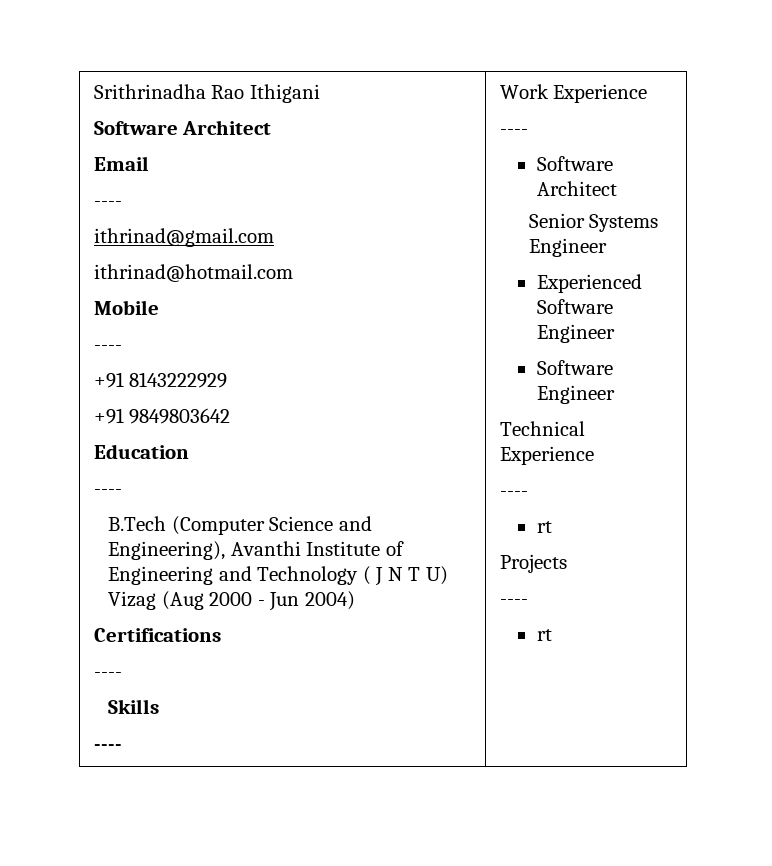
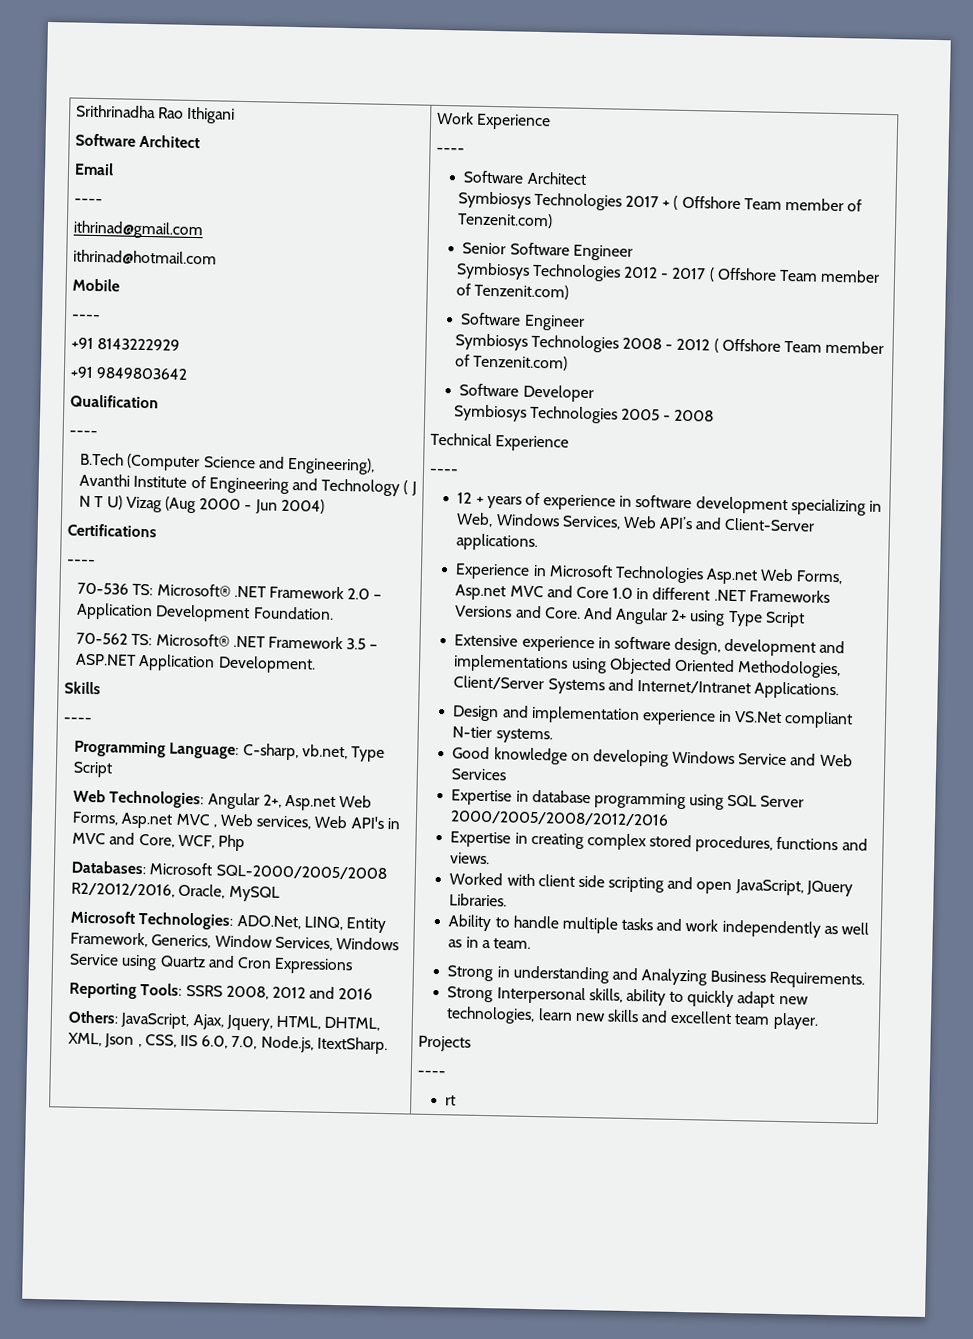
[93,444,189,459] Education -> [69,394,159,409] Qualification
[108,699,160,714] [93,744,122,750] Skills // ---- -> [77,582,383,600] [76,602,334,623] [76,632,379,650] [76,653,316,674] [63,681,101,695] [62,717,92,724] [74,740,386,762] [73,761,114,778] [73,789,373,811] [72,811,400,830] [72,832,246,852] [71,860,387,881] [71,882,280,902] [70,910,387,934] [70,931,400,951] [69,953,354,975] [69,982,374,1000] [68,1010,381,1031] [68,1032,388,1055] 70-536 TS: Microsoft® .NET Framework 2.0 – Application Development Foundation. // 70-562 TS: Microsoft® .NET Framework 3.5 – ASP.NET Application Development. // Skills // ---- // Programming Language: C-sharp, vb.net, Type Script // Web Technologies: Angular 2+, Asp.net Web Forms, Asp.net MVC , Web services, Web API's in MVC and Core, WCF, Php // Databases: Microsoft SQL-2000/2005/2008 R2/2012/2016, Oracle, MySQL // Microsoft Technologies: ADO.Net, LINQ, Entity Framework, Generics, Window Services, Windows Service using Quartz and Cron Expressions // Reporting Tools: SSRS 2008, 2012 and 2016 // Others: JavaScript, Ajax, Jquery, HTML, DHTML, XML, Json , CSS, IIS 6.0, 7.0, Node.js, ItextSharp.
[528,213,659,232] [528,238,607,257] [536,274,642,293] [536,299,613,314] [536,324,615,343] [536,360,613,375] [536,385,615,404] [499,421,585,436] [499,446,594,465] [499,491,528,497] [536,521,552,533] Senior Systems Engineer // Experienced Software Engineer // Software Engineer // Technical Experience // ---- // rt -> [457,191,863,212] [456,212,553,229] [462,242,633,261] [455,262,881,283] [455,283,569,300] [460,312,585,331] [454,333,885,354] [454,354,568,371] [459,383,594,403] [453,404,715,424] [429,432,569,452] [428,468,459,475] [457,492,882,516] [456,512,816,532] [456,533,539,552] [455,563,844,585] [455,584,830,603] [455,605,805,628] [454,634,846,657] [453,654,842,679] [453,675,840,700] [452,705,854,729] [452,726,553,744] [452,746,853,767] [451,768,507,781] [451,789,805,810] [450,810,670,827] [450,831,868,853] [450,852,491,865] [449,872,853,897] [449,893,508,907] [448,914,869,938] [448,936,531,949] [447,965,866,989] [447,986,809,1008] [446,1006,819,1030] Symbiosys Technologies 2017 + ( Offshore Team member of Tenzenit.com) // Senior Software Engineer // Symbiosys Technologies 2012 - 2017 ( Offshore Team member of Tenzenit.com) // Software Engineer // Symbiosys Technologies 2008 - 2012 ( Offshore Team member of Tenzenit.com) // Software Developer // Symbiosys Technologies 2005 - 2008 // Technical Experience // ---- // 12 + years of experience in software development specializing in Web, Windows Services, Web API’s and Client-Server applications. // Experience in Microsoft Technologies Asp.net Web Forms, Asp.net MVC and Core 1.0 in different .NET Frameworks Versions and Core. And Angular 2+ using Type Script // Extensive experience in software design, development and implementations using Objected Oriented Methodologies, Client/Server Systems and Internet/Intranet Applications. // Design and implementation experience in VS.Net compliant N-tier systems. // Good knowledge on developing Windows Service and Web Services // Expertise in database programming using SQL Server 2000/2005/2008/2012/2016 // Expertise in creating complex stored procedures, functions and views. // Worked with client side scripting and open JavaScript, JQuery Libraries. // Ability to handle multiple tasks and work independently as well as in a team. // Strong in understanding and Analyzing Business Requirements. // Strong Interpersonal skills, ability to quickly adapt new technologies, learn new skills and excellent team player.

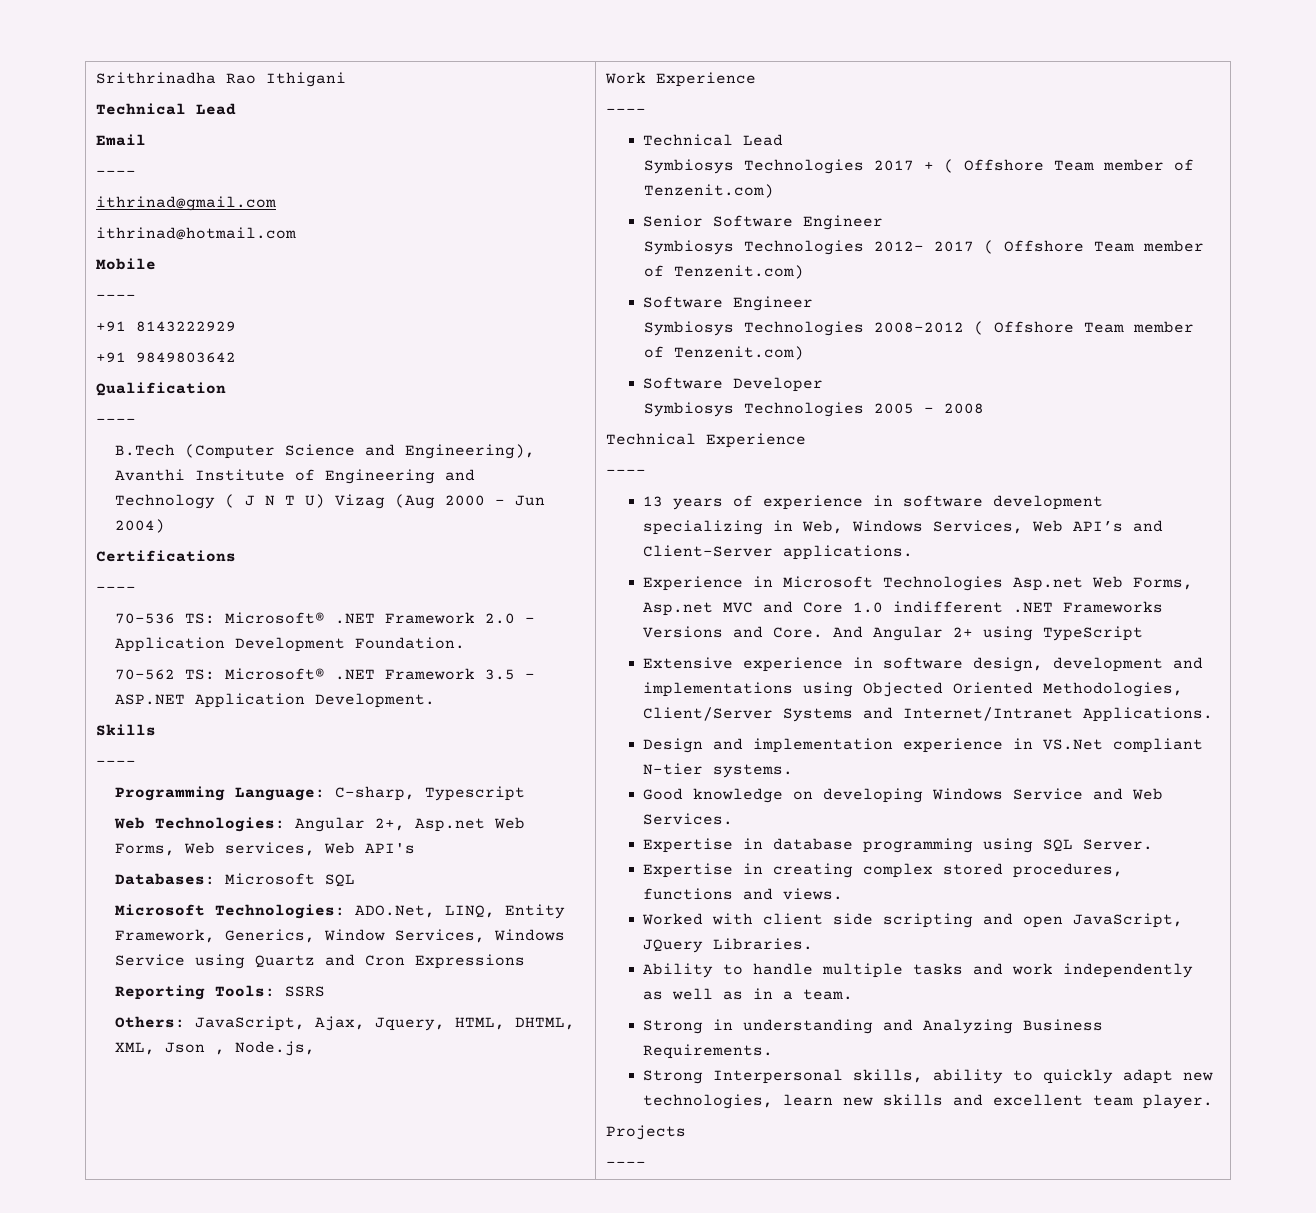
[74,133,200,149] Software Architect -> [96,103,237,115] Technical Lead
[301,744,386,762] [73,761,114,778] vb.net, Type Script -> [425,786,526,801] Typescript
[121,812,217,829] Asp.net MVC , -> (176, 849) none
[386,818,400,830] [72,832,246,852] [71,860,387,881] [71,882,280,902] in MVC and Core, WCF, Php // Databases: Microsoft SQL-2000/2005/2008 R2/2012/2016, Oracle, MySQL -> [115,873,356,887] // Databases: Microsoft SQL
[225,985,374,1000] 2008, 2012 and 2016 -> (326, 991) none
[144,1034,258,1050] CSS, IIS 6.0, 7.0, -> (226, 1052) none
[316,1036,388,1055] ItextSharp. -> (316, 1048) none
[463,170,587,185] Software Architect -> [642,134,783,146] Technical Lead
[623,266,670,279] 2012 - -> [874,241,925,252] 2012-
[622,337,711,351] 2008 - 2012 -> [874,322,965,333] 2008-2012
[457,492,484,504] 12 + -> [642,496,663,507] 13
[636,587,711,601] in different -> [892,601,1003,613] indifferent
[727,610,805,628] Type Script -> [1042,626,1143,641] TypeScript
[451,768,507,781] Services -> [642,813,733,825] Services.
[760,795,805,808] [450,810,670,827] Server 2000/2005/2008/2012/2016 -> [1082,839,1153,850] Server.
[445,1095,457,1106] // rt -> (647, 1164) none

